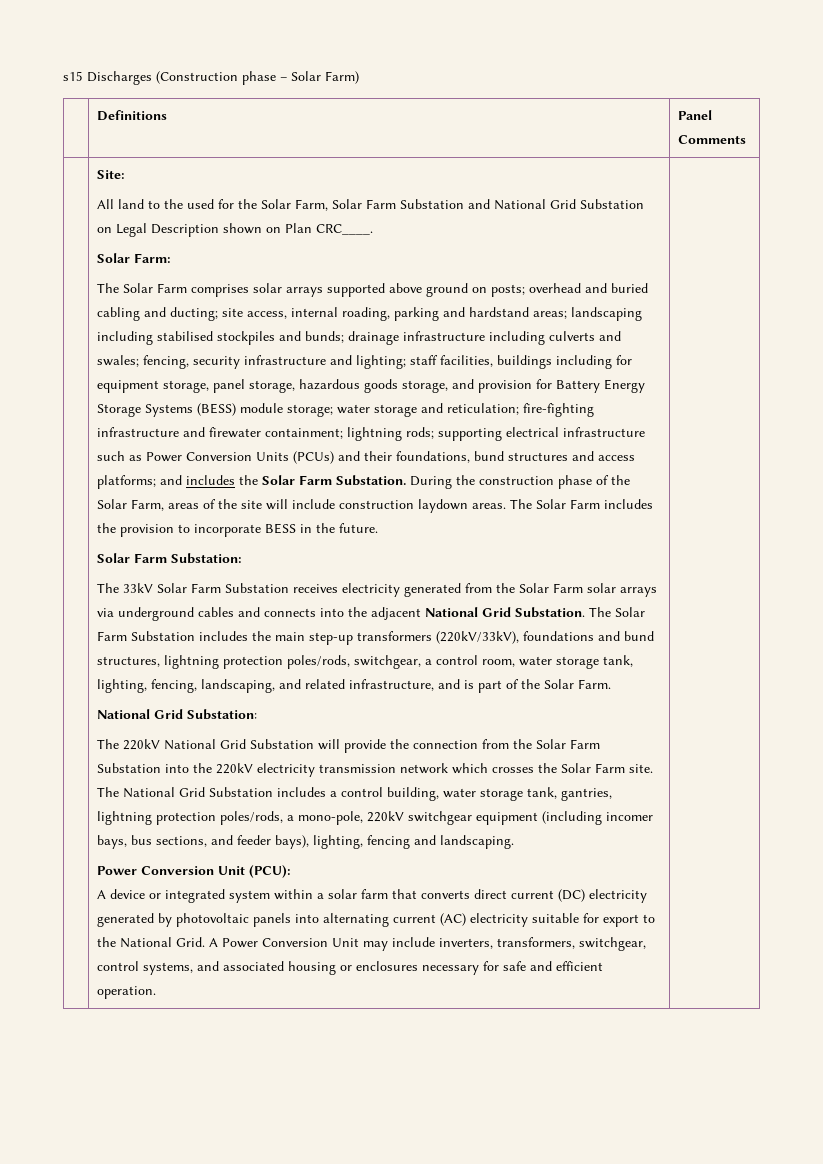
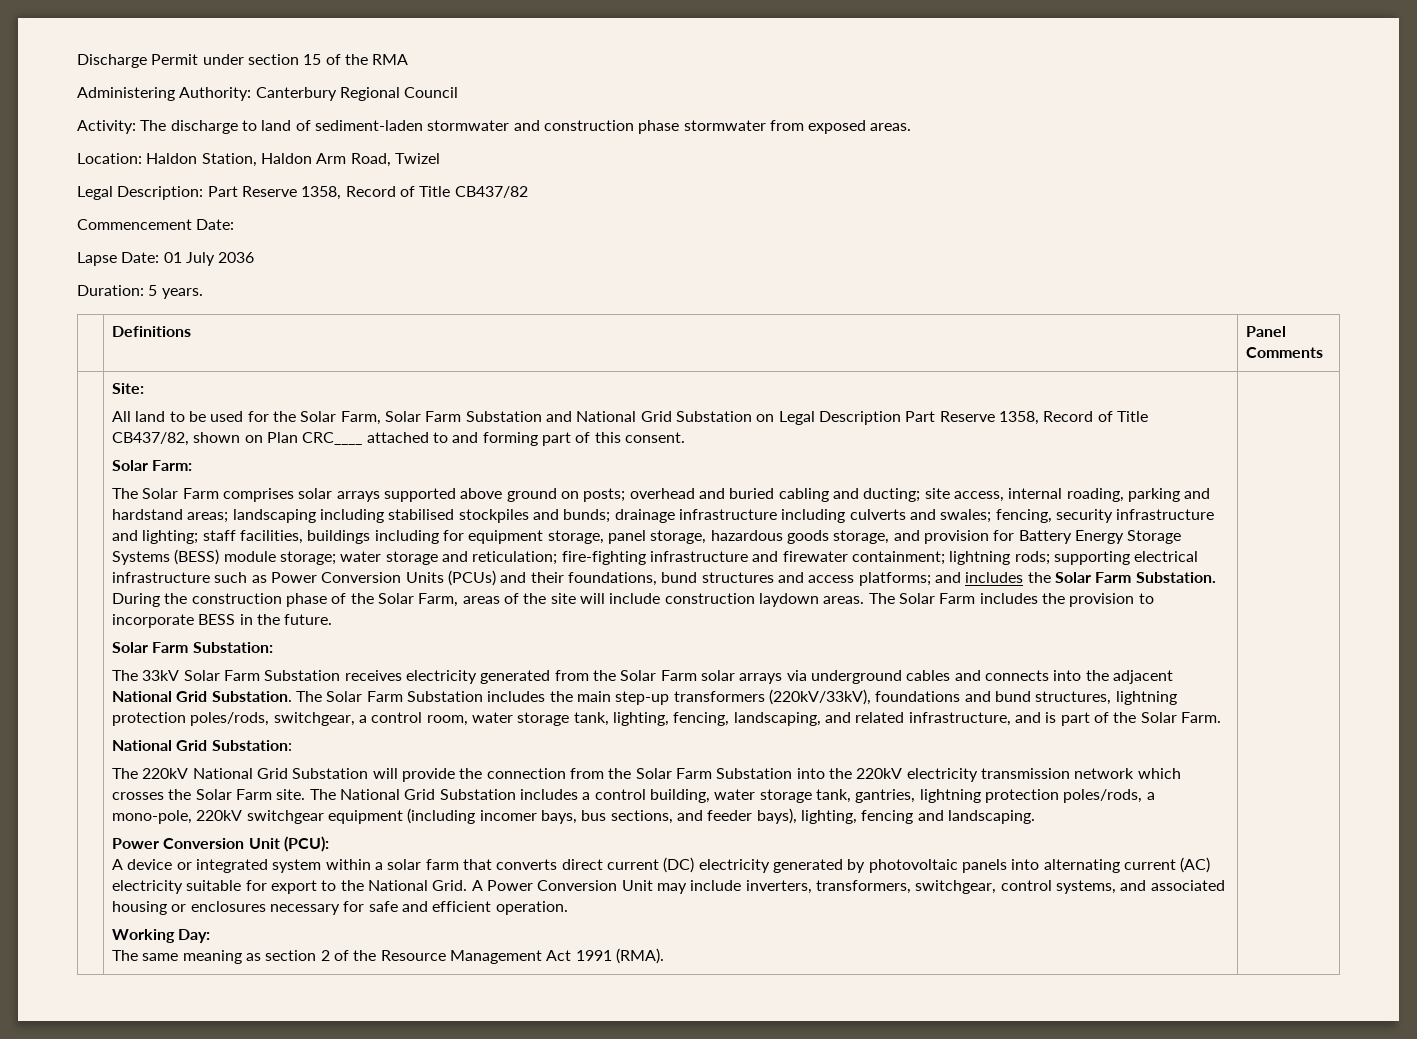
[63,71,359,85] s15 Discharges (Construction phase – Solar Farm) -> [77,54,409,68] [77,87,459,101] [77,120,912,134] [77,153,440,167] [77,186,528,200] [77,219,235,230] [77,252,255,266] [77,285,203,299] Discharge Permit under section 15 of the RMA // Administering Authority: Canterbury Regional Council // Activity: The discharge to land of sediment-laden stormwater and construction phase stormwater from exposed areas. // Location: Haldon Station, Haldon Arm Road, Twizel // Legal Description: Part Reserve 1358, Record of Title CB437/82 // Commencement Date: // Lapse Date: 01 July 2036 // Duration: 5 years.
[164,199,184,209] the -> [189,411,207,422] be
[223,223,374,235] shown on Plan CRC____. -> [905,411,1148,425] [112,432,685,446] Part Reserve 1358, Record of Title CB437/82, shown on Plan CRC____ attached to and forming part of this consent.
(157, 992) none -> [112,929,211,943] [112,948,664,964] // Working Day: // The same meaning as section 2 of the Resource Management Act 1991 (RMA).

